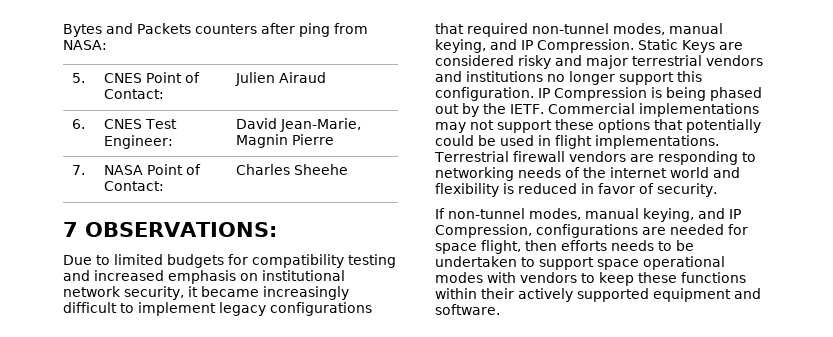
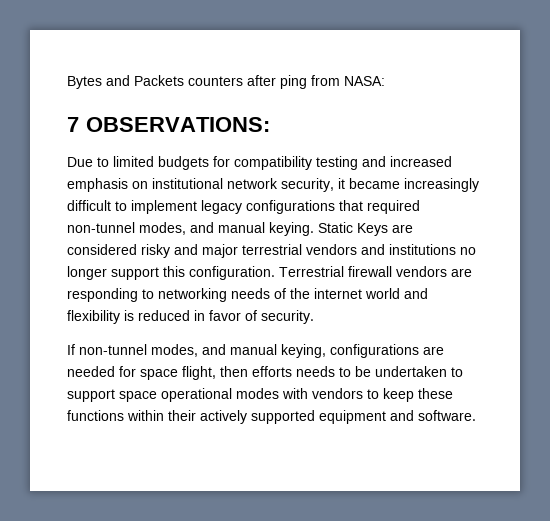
[72,73,86,83] [104,72,201,83] [104,89,165,99] [235,72,327,86] [72,119,86,129] [104,119,178,129] [104,135,174,149] [236,118,362,132] [236,134,335,148] [72,165,86,175] [104,164,202,175] [104,181,165,191] [236,164,349,175] // 5. | CNES Point of Contact: | Julien Airaud // 6. | CNES Test Engineer: | David Jean-Marie, Magnin Pierre // 7. | NASA Point of Contact: | Charles Sheehe -> (385, 81) none
[669,23,723,34] [435,39,634,53] manual keying, and IP Compression. -> [190,222,314,236] and manual keying.
[538,87,762,101] [435,103,759,117] [435,119,761,133] [435,135,719,149] IP Compression is being phased out by the IETF. Commercial implementations may not support these options that potentially could be used in flight implementations. -> (275, 273) none
[585,208,741,222] [435,224,532,238] manual keying, and IP Compression, -> [202,344,326,358] and manual keying,

